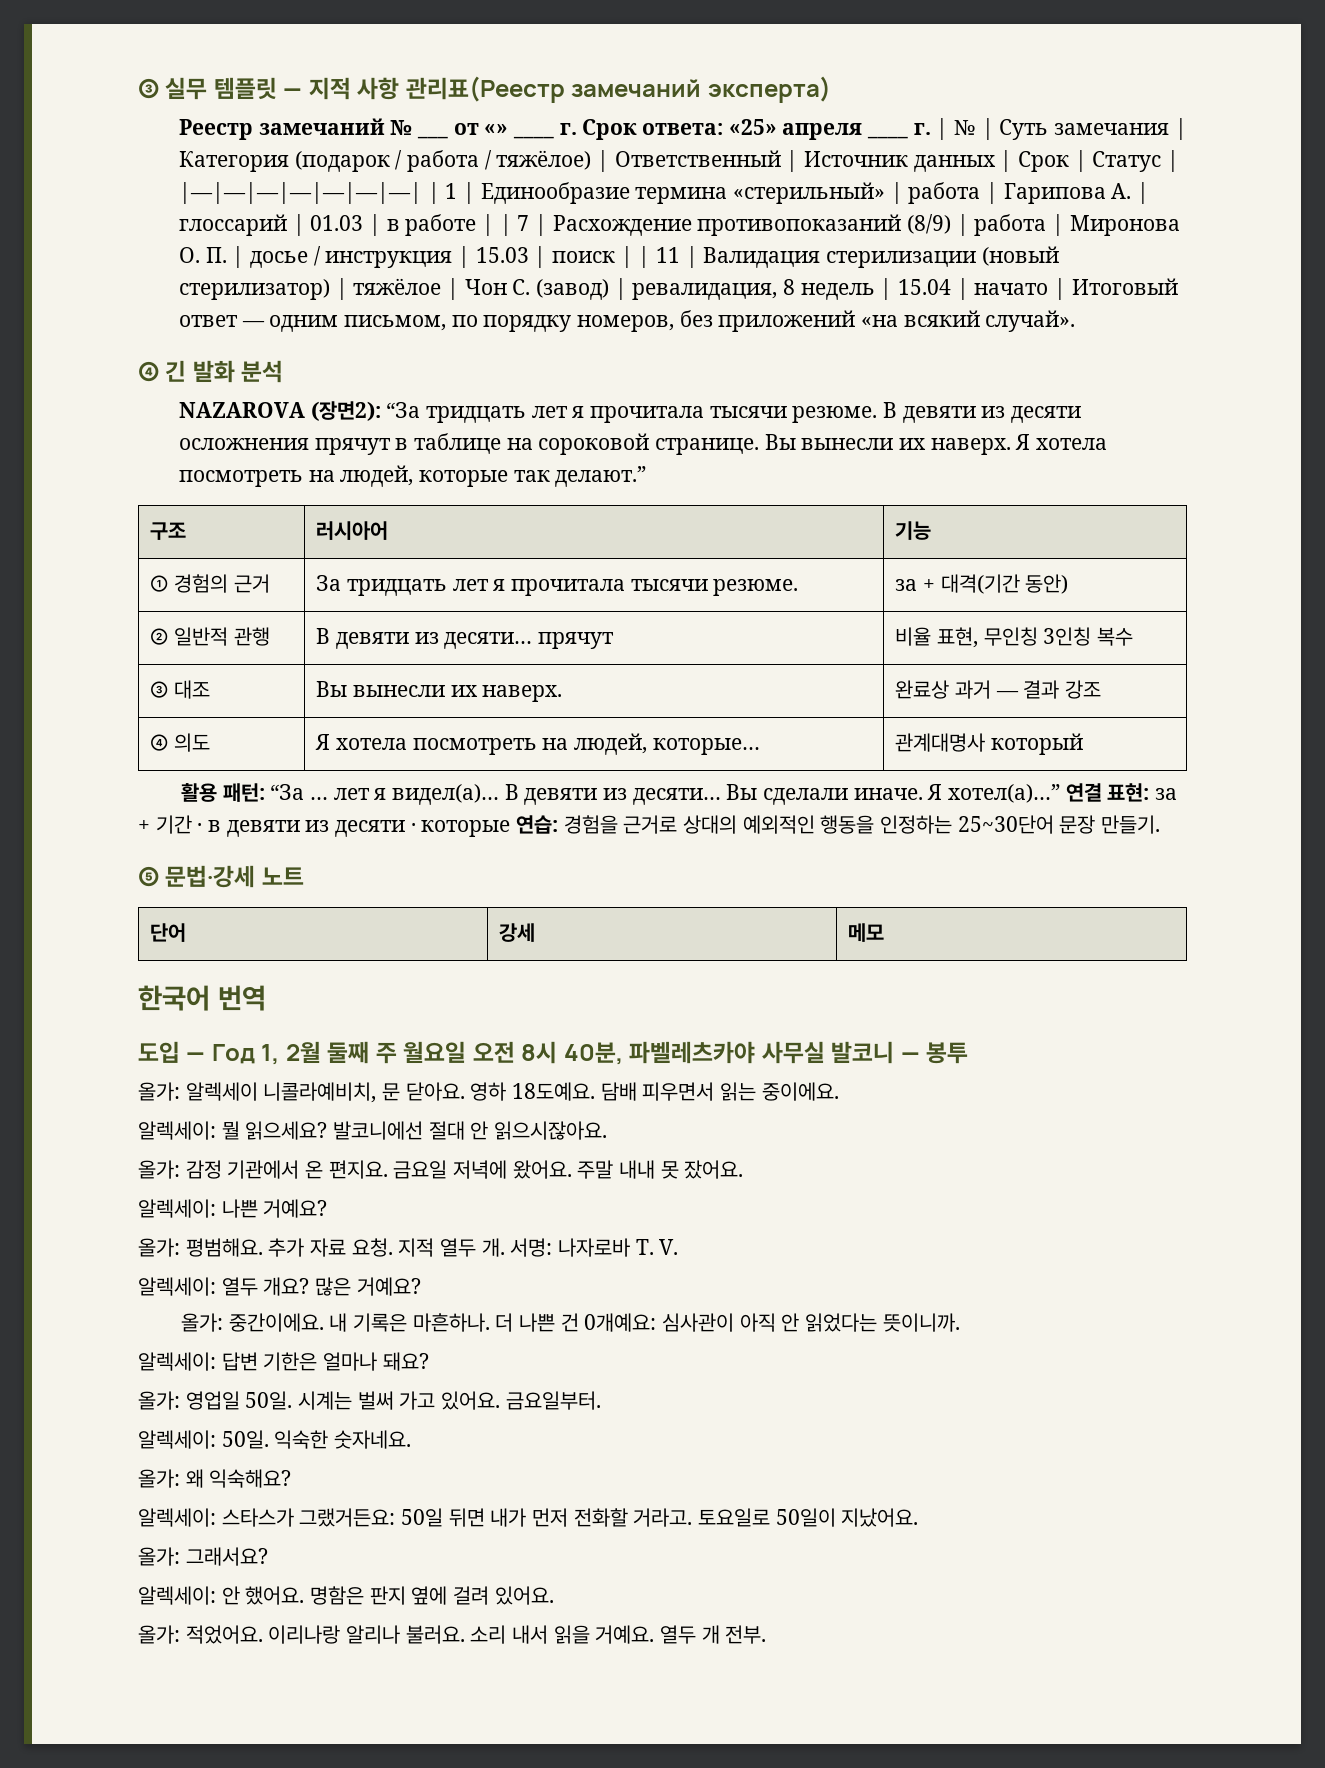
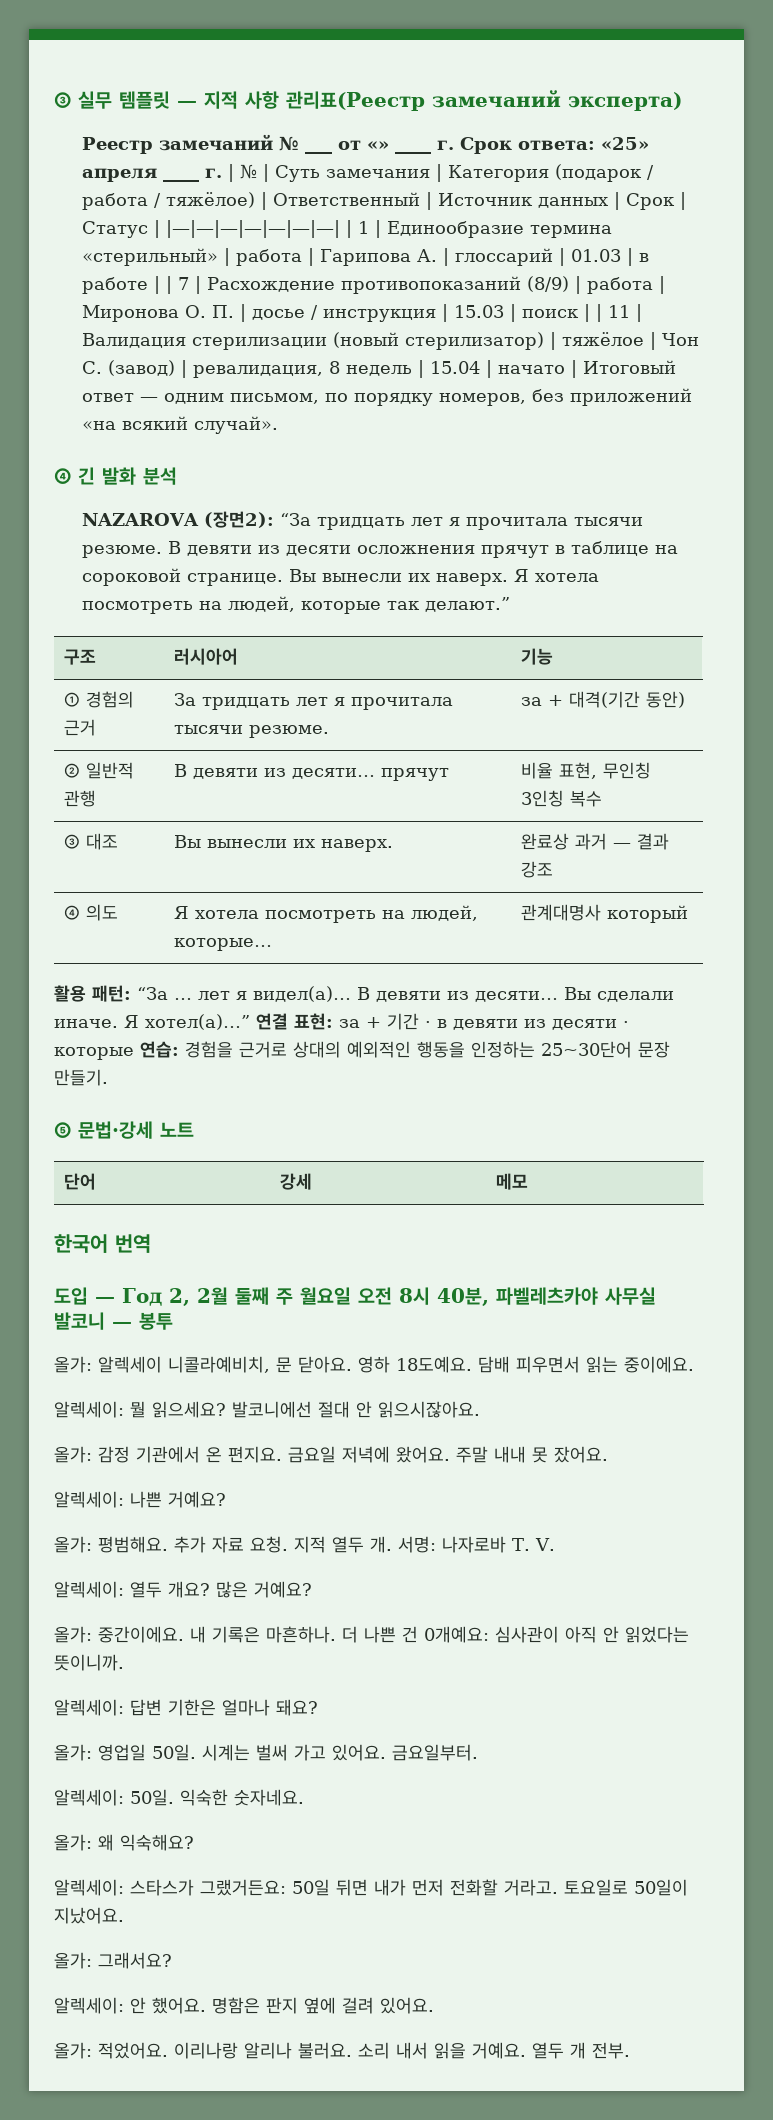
[261,1044,280,1065] 1, -> [169,1288,190,1306] 2,

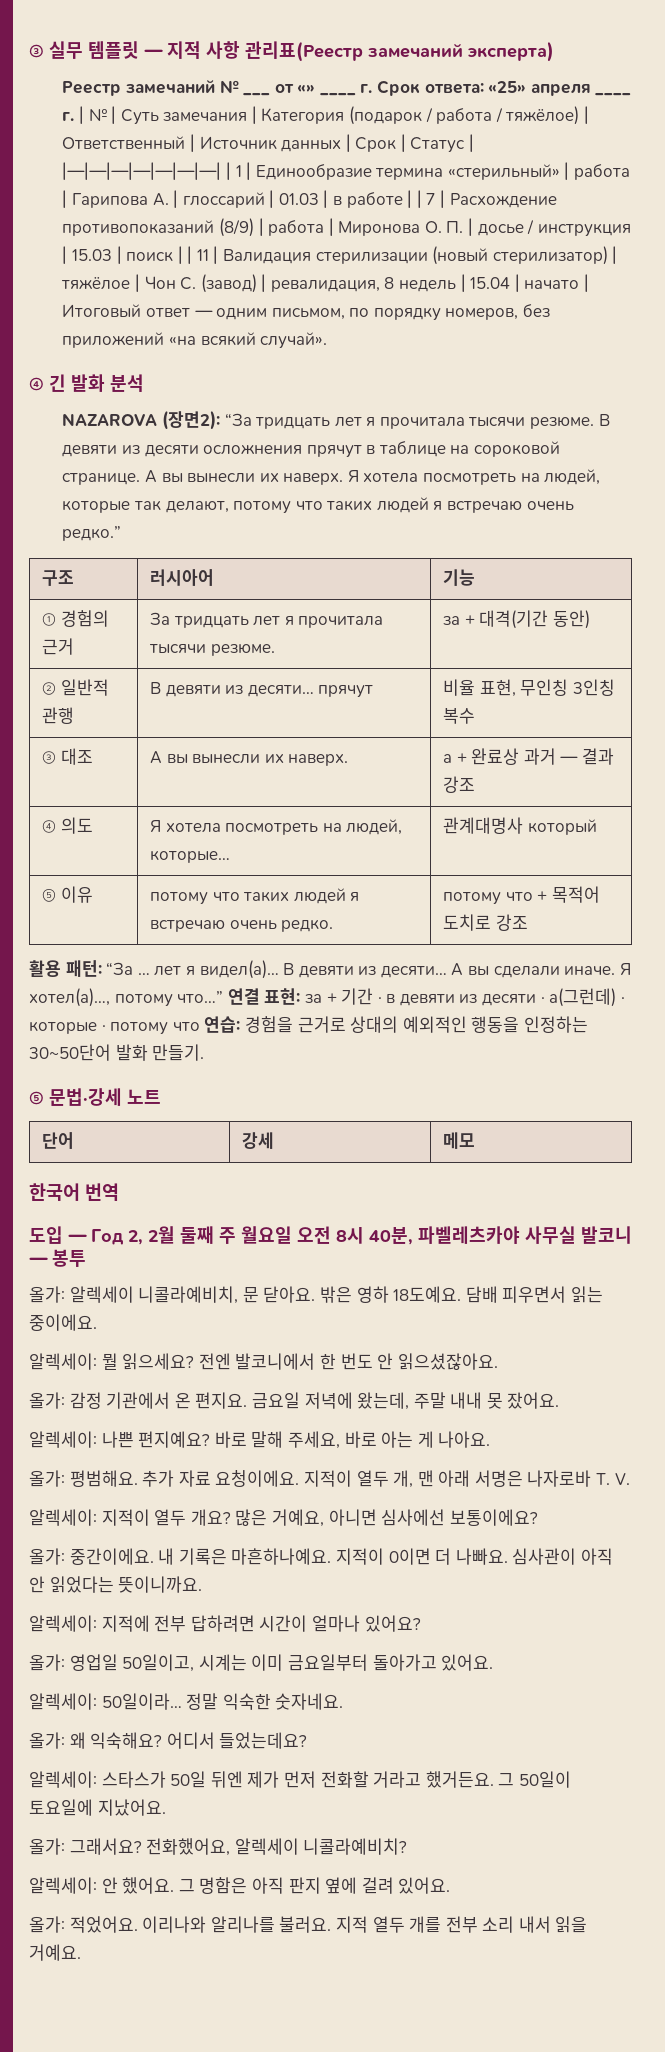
[289,569,317,582] Вы -> [144,470,183,483] А вы
[425,597,511,612] делают.” -> [165,497,574,514] [62,526,122,541] делают, потому что таких людей я встречаю очень редко.”
[173,835,201,848] Вы -> [149,751,188,764] А вы
(393, 845) none -> [442,753,467,763] а +
(688, 914) none -> [41,886,93,903] [149,888,360,905] [149,919,334,932] [442,886,600,905] [442,914,528,931] // ⑤ 이유 | потому что таких людей я встречаю очень редко. | потому что + 목적어 도치로 강조
[564,987,591,1000] Вы -> [451,963,490,976] А вы
[145,1014,250,1030] хотел(а)…” -> [29,988,224,1007] хотел(а)…, потому что…”
[54,1047,134,1060] которые -> [549,988,625,1007] [29,1021,200,1035] а(그런데) · которые · потому что
[541,1041,670,1058] 25~30단어 문장 -> [29,1044,148,1061] 30~50단어 발화
(352, 1364) none -> [319,1286,352,1303] 밖은
[232,1401,480,1418] 발코니에선 절대 안 읽으시잖아요. -> [198,1353,498,1370] 전엔 발코니에서 한 번도 안 읽으셨잖아요.
[396,1446,450,1463] 왔어요. -> [357,1392,410,1410] 왔는데,
[168,1491,226,1508] [54,1536,436,1553] 거예요? // 올가: 평범해요. 추가 자료 요청. 지적 열두 개. 서명: -> [138,1431,491,1449] [29,1470,523,1488] 편지예요? 바로 말해 주세요, 바로 아는 게 나아요. // 올가: 평범해요. 추가 자료 요청이에요. 지적이 열두 개, 맨 아래 서명은
(124, 1589) none -> [101,1509,150,1526] 지적이
[254,1581,312,1598] 거예요? -> [271,1509,538,1527] 거예요, 아니면 심사에선 보통이에요?
[266,1626,489,1643] 마흔하나. 더 나쁜 건 0개예요: -> [231,1548,508,1565] 마흔하나예요. 지적이 0이면 더 나빠요.
[54,1654,124,1671] [54,1699,318,1716] [54,1744,478,1761] [54,1789,174,1806] 뜻이니까. // 알렉세이: 답변 기한은 얼마나 돼요? // 올가: 영업일 50일. 시계는 벌써 가고 있어요. 금요일부터. // 알렉세이: 50일. -> [118,1576,203,1593] [29,1615,421,1632] [29,1654,494,1672] [29,1693,219,1710] 뜻이니까요. // 알렉세이: 지적에 전부 답하려면 시간이 얼마나 있어요? // 올가: 영업일 50일이고, 시계는 이미 금요일부터 돌아가고 있어요. // 알렉세이: 50일이라… 정말
(194, 1842) none -> [166,1732,308,1749] 어디서 들었는데요?
[200,1879,688,1896] 그랬거든요: 50일 뒤면 내가 먼저 전화할 거라고. 토요일로 50일이 -> [170,1771,571,1788] [29,1799,93,1816] 50일 뒤엔 제가 먼저 전화할 거라고 했거든요. 그 50일이 토요일에
(172, 1960) none -> [146,1838,408,1856] 전화했어요, 알렉세이 니콜라예비치?
[212,1997,260,2014] 명함은 -> [178,1877,284,1894] 그 명함은 아직
[174,2042,352,2059] 이리나랑 알리나 불러요. -> [142,1916,478,1933] 이리나와 알리나를 불러요. 지적 열두 개를 전부
[532,2042,630,2059] 열두 개 전부. -> (81, 1952) none

